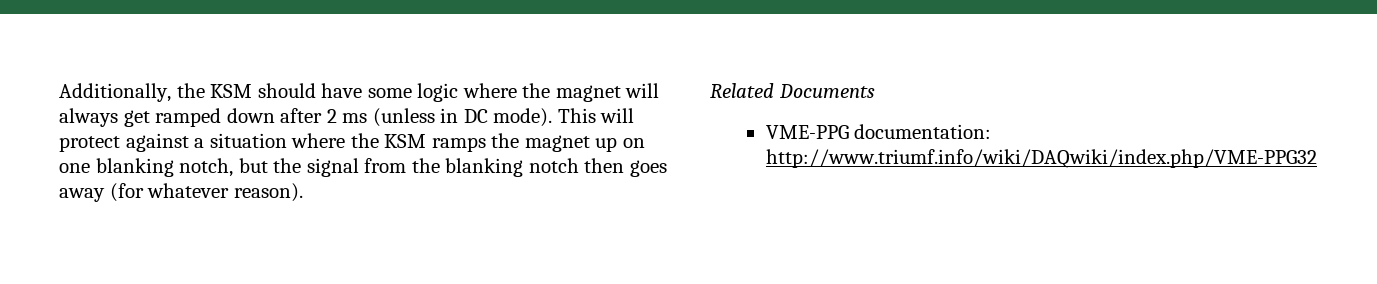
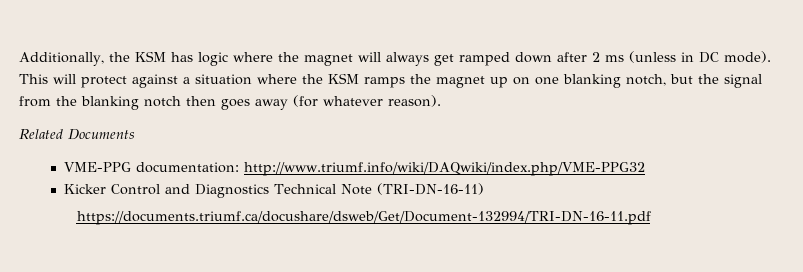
[257,83,412,98] should have some -> [170,52,193,62] has
(1317, 158) none -> [63,183,484,198] [76,211,651,225] // Kicker Control and Diagnostics Technical Note (TRI-DN-16-11) // https://documents.triumf.ca/docushare/dsweb/Get/Document-132994/TRI-DN-16-11.pdf

